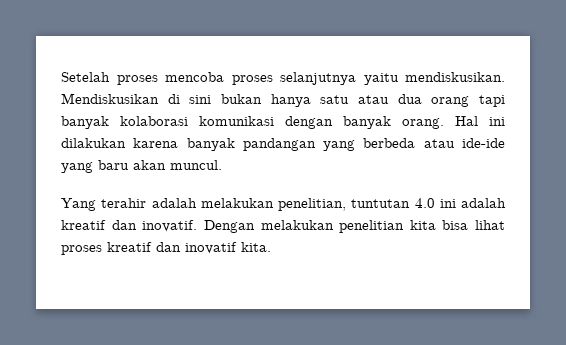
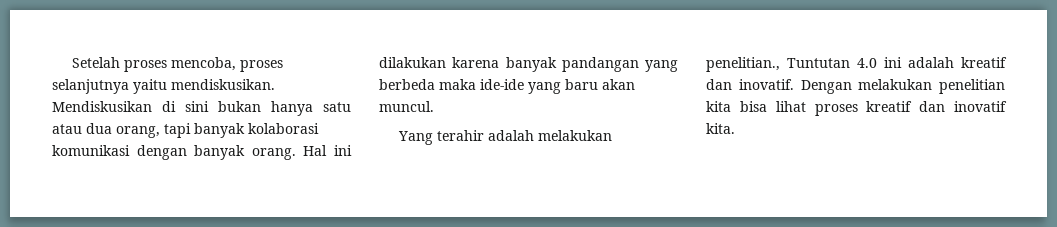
[165,72,224,82] mencoba -> [170,57,236,71] mencoba,
[431,96,470,107] orang -> [116,126,160,138] orang,
[423,139,455,148] atau -> [439,79,476,90] maka
[278,198,411,211] penelitian, tuntutan -> [706,57,850,72] penelitian., Tuntutan

